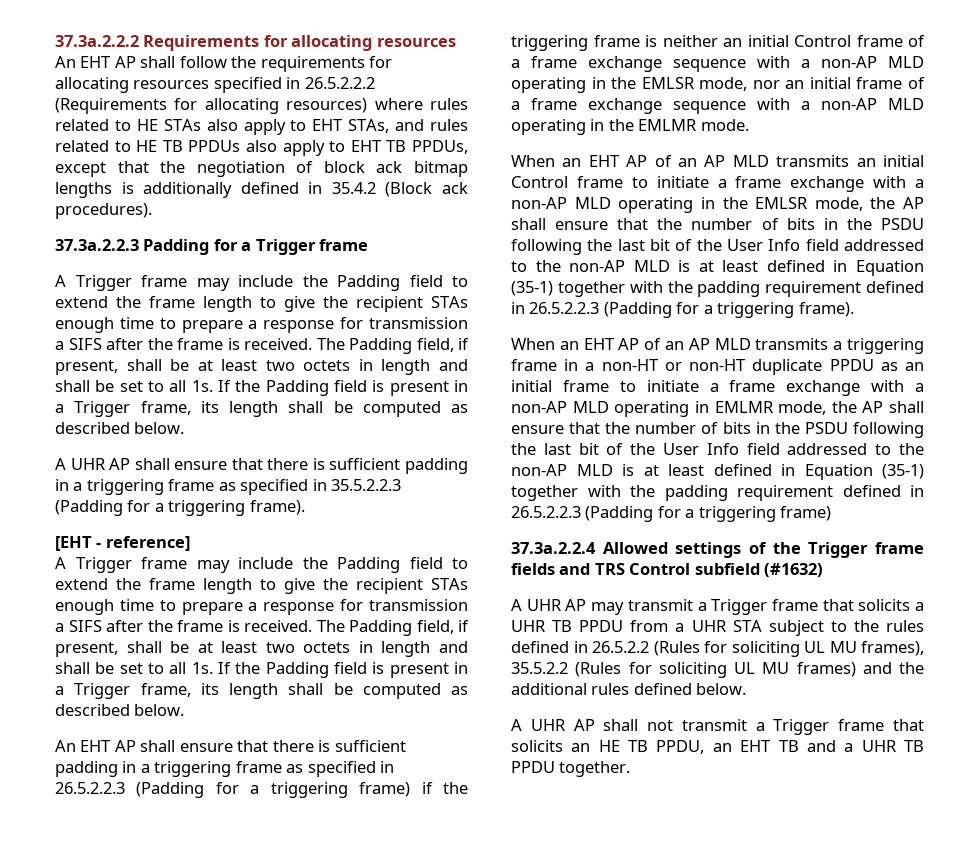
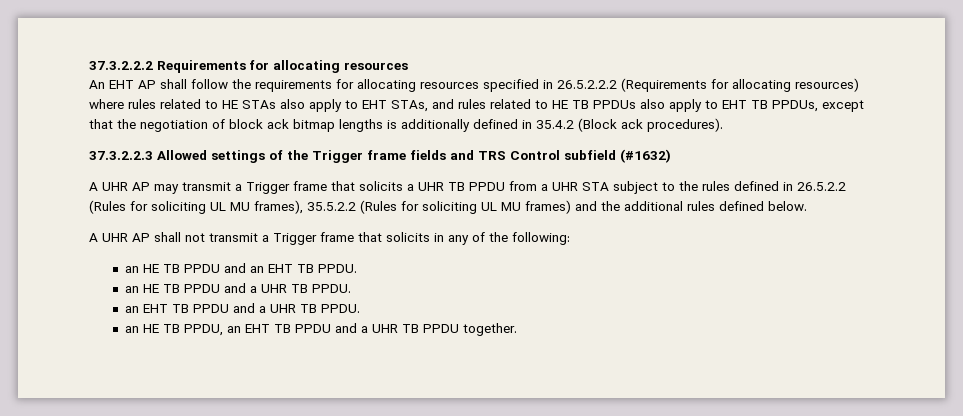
[55,35,139,47] 37.3a.2.2.2 -> [89,61,153,70] 37.3.2.2.2
[55,239,369,255] [55,275,468,291] [55,296,468,312] [55,317,468,333] [55,338,469,354] [55,359,468,375] [55,380,468,396] [55,401,468,417] [55,422,185,434] [55,458,468,474] [55,479,402,495] [55,500,305,516] [55,536,190,551] [55,557,468,573] [55,578,468,594] [55,599,468,615] [55,620,469,636] [55,641,468,657] [55,662,468,678] [55,683,468,699] [55,704,185,716] [55,740,406,752] [55,761,395,777] [55,782,468,798] [511,35,925,51] [511,56,924,72] [511,77,925,93] [511,98,924,114] [511,119,749,135] [511,155,924,167] [511,176,924,192] [511,197,924,213] [511,218,924,230] [511,239,924,255] [511,260,924,276] [511,281,924,297] [511,302,854,318] [511,338,924,354] [511,359,924,375] [511,380,924,396] [511,401,924,417] [511,422,924,438] [511,443,924,455] [511,464,924,480] [511,485,924,501] [511,506,832,522] [511,542,596,554] 37.3a.2.2.3 Padding for a Trigger frame // A Trigger frame may include the Padding field to extend the frame length to give the recipient STAs enough time to prepare a response for transmission a SIFS after the frame is received. The Padding field, if present, shall be at least two octets in length and shall be set to all 1s. If the Padding field is present in a Trigger frame, its length shall be computed as described below. // A UHR AP shall ensure that there is sufficient padding in a triggering frame as specified in 35.5.2.2.3 (Padding for a triggering frame). // [EHT - reference] // A Trigger frame may include the Padding field to extend the frame length to give the recipient STAs enough time to prepare a response for transmission a SIFS after the frame is received. The Padding field, if present, shall be at least two octets in length and shall be set to all 1s. If the Padding field is present in a Trigger frame, its length shall be computed as described below. // An EHT AP shall ensure that there is sufficient padding in a triggering frame as specified in 26.5.2.2.3 (Padding for a triggering frame) if the triggering frame is neither an initial Control frame of a frame exchange sequence with a non-AP MLD operating in the EMLSR mode, nor an initial frame of a frame exchange sequence with a non-AP MLD operating in the EMLMR mode. // When an EHT AP of an AP MLD transmits an initial Control frame to initiate a frame exchange with a non-AP MLD operating in the EMLSR mode, the AP shall ensure that the number of bits in the PSDU following the last bit of the User Info field addressed to the non-AP MLD is at least defined in Equation (35-1) together with the padding requirement defined in 26.5.2.2.3 (Padding for a triggering frame). // When an EHT AP of an AP MLD transmits a triggering frame in a non-HT or non-HT duplicate PPDU as an initial frame to initiate a frame exchange with a non-AP MLD operating in EMLMR mode, the AP shall ensure that the number of bits in the PSDU following the last bit of the User Info field addressed to the non-AP MLD is at least defined in Equation (35-1) together with the padding requirement defined in 26.5.2.2.3 (Padding for a triggering frame) // 37.3a.2.2.4 -> [89,151,153,160] 37.3.2.2.3
(563, 746) none -> [434,232,570,245] [124,263,357,273] [124,283,351,293] [124,303,360,313] in any of the following: // an HE TB PPDU and an EHT TB PPDU. // an HE TB PPDU and a UHR TB PPDU. // an EHT TB PPDU and a UHR TB PPDU. //
(799, 746) none -> [294,324,331,333] PPDU

